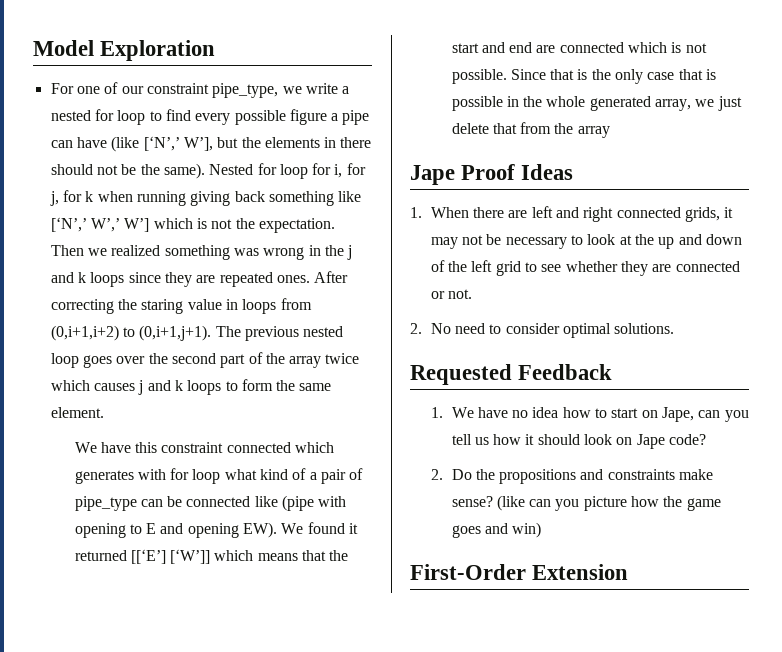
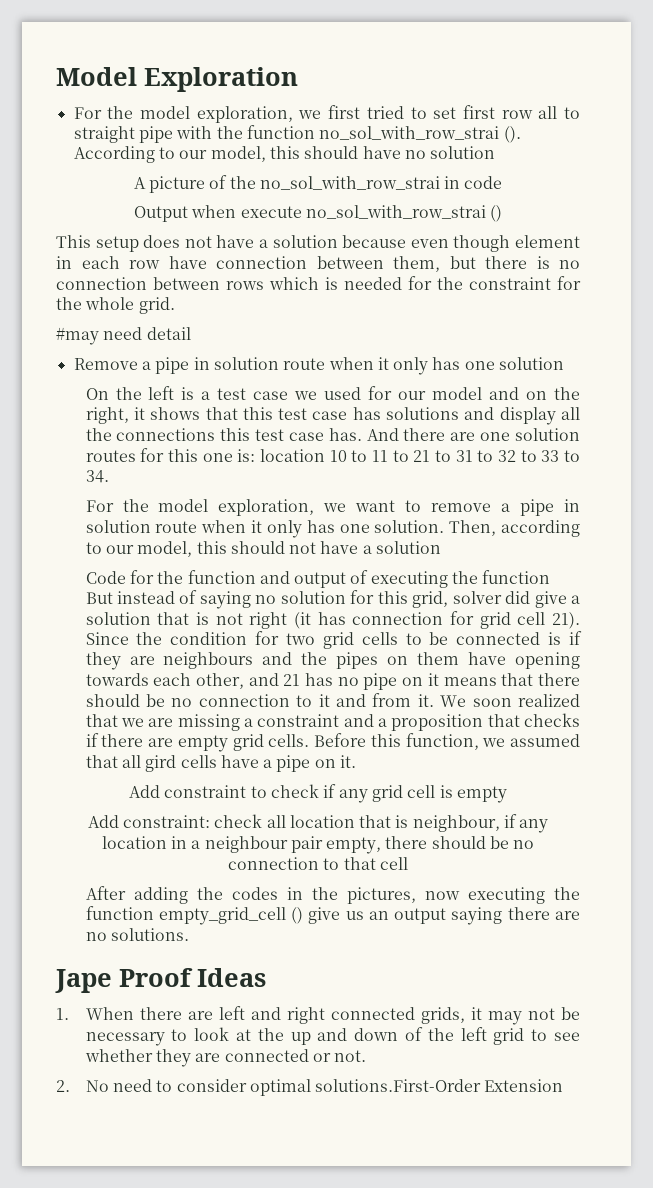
[76,82,350,98] [50,109,370,125] [50,136,372,152] [50,163,366,179] [49,190,362,206] [50,217,335,233] [50,245,353,260] [50,271,349,287] [50,298,312,314] [50,325,344,341] [50,352,360,368] [50,379,332,395] [50,407,104,418] [74,442,335,453] [74,468,364,484] [74,495,347,511] [74,522,359,538] [74,549,349,564] [451,42,707,53] [451,69,717,84] [451,96,742,111] [451,122,610,138] one of our constraint pipe_type, we write a nested for loop to find every possible figure a pipe can have (like [‘N’,’ W’], but the elements in there should not be the same). Nested for loop for i, for j, for k when running giving back something like [‘N’,’ W’,’ W’] which is not the expectation. Then we realized something was wrong in the j and k loops since they are repeated ones. After correcting the staring value in loops from (0,i+1,i+2) to (0,i+1,j+1). The previous nested loop goes over the second part of the array twice which causes j and k loops to form the same element. // We have this constraint connected which generates with for loop what kind of a pair of pipe_type can be connected like (pipe with opening to E and opening EW). We found it returned [[‘E’] [‘W’]] which means that the start and end are connected which is not possible. Since that is the only case that is possible in the whole generated array, we just delete that from the array -> [107,105,580,123] [73,125,521,143] [73,146,496,163] [133,175,503,193] [133,205,503,222] [56,235,581,252] [56,256,580,272] [56,276,581,290] [56,297,175,314] [56,327,191,345] [73,357,565,375] [85,386,580,400] [85,407,580,425] [85,428,580,441] [85,448,580,462] [85,470,109,483] [85,499,580,516] [85,520,580,538] [85,541,442,557] [85,570,551,588] [85,590,581,609] [85,611,580,629] [85,631,582,649] [85,652,580,670] [85,673,581,690] [85,693,581,707] [85,713,580,731] [85,733,580,752] [85,755,357,772] [129,784,507,803] [87,814,549,833] [101,836,535,854] [228,857,408,870] [85,886,580,904] [85,906,580,925] [85,928,189,941] the model exploration, we first tried to set first row all to straight pipe with the function no_sol_with_row_strai (). According to our model, this should have no solution // A picture of the no_sol_with_row_strai in code // Output when execute no_sol_with_row_strai () // This setup does not have a solution because even though element in each row have connection between them, but there is no connection between rows which is needed for the constraint for the whole grid. // #may need detail // Remove a pipe in solution route when it only has one solution // On the left is a test case we used for our model and on the right, it shows that this test case has solutions and display all the connections this test case has. And there are one solution routes for this one is: location 10 to 11 to 21 to 31 to 32 to 33 to 34. // For the model exploration, we want to remove a pipe in solution route when it only has one solution. Then, according to our model, this should not have a solution // Code for the function and output of executing the function // But instead of saying no solution for this grid, solver did give a solution that is not right (it has connection for grid cell 21). Since the condition for two grid cells to be connected is if they are neighbours and the pipes on them have opening towards each other, and 21 has no pipe on it means that there should be no connection to it and from it. We soon realized that we are missing a constraint and a proposition that checks if there are empty grid cells. Before this function, we assumed that all gird cells have a pipe on it. // Add constraint to check if any grid cell is empty // Add constraint: check all location that is neighbour, if any location in a neighbour pair empty, there should be no connection to that cell // After adding the codes in the pictures, now executing the function empty_grid_cell () give us an output saying there are no solutions.
[614,323,675,334] [410,364,613,385] [430,407,749,422] [451,434,707,449] [430,469,714,484] [451,495,721,511] [451,522,542,538] [410,564,526,580] solutions. // Requested Feedback // 1. We have no idea how to start on Jape, can you tell us how it should look on Jape code? // 2. Do the propositions and constraints make sense? (like can you picture how the game goes and win) // First-Order -> [315,1079,482,1092] solutions.First-Order

